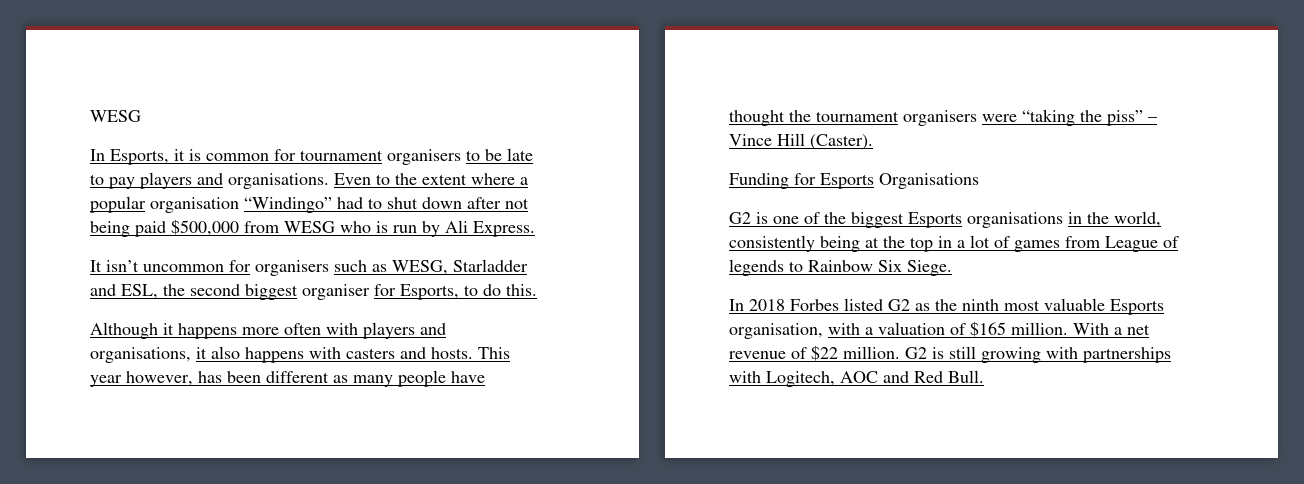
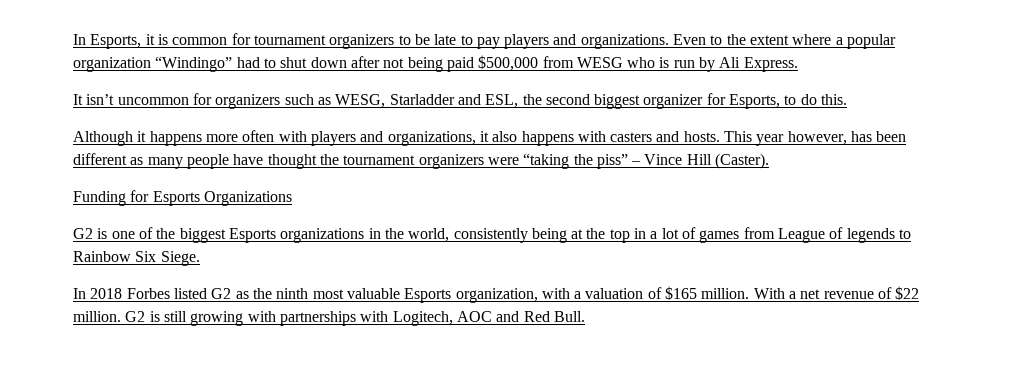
[90,110,141,122] WESG // -> (73, 39) none
[387,149,461,165] organisers -> [329,34,395,49] organizers
[228,173,329,189] organisations. -> [580,34,669,49] organizations.
[150,197,239,213] organisation -> [73,57,151,72] organization
[255,260,329,276] organisers -> [215,94,281,109] organizers
[302,284,370,300] organiser -> [643,94,704,109] organizer
[90,347,191,363] organisations, -> [387,131,476,146] organizations,
[903,110,977,126] organisers -> [418,154,484,169] organizers
[879,173,979,189] Organisations -> [203,191,292,206] Organizations
[967,212,1063,228] organisations -> [280,228,365,243] organizations
[729,323,823,339] organisation, -> [455,288,538,303] organization,

